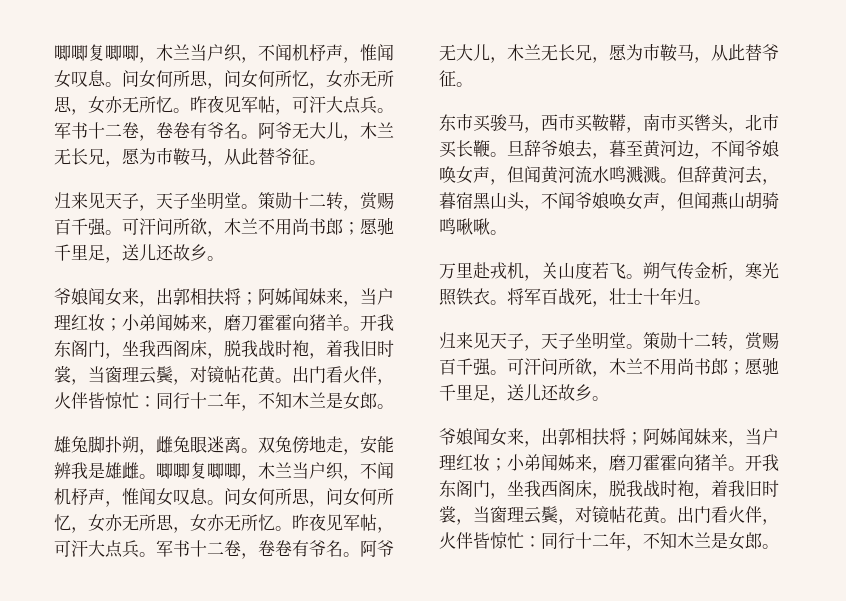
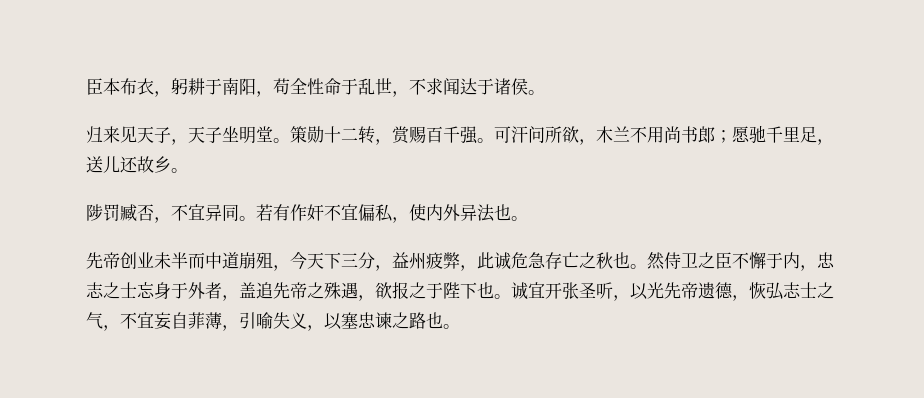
[54,44,394,63] [54,70,394,89] [54,96,394,115] [54,122,394,141] [54,148,309,167] 唧唧复唧唧，木兰当户织，不闻机杼声，惟闻女叹息。问女何所思，问女何所忆，女亦无所思，女亦无所忆。昨夜见军帖，可汗大点兵。军书十二卷，卷卷有爷名。阿爷无大儿，木兰无长兄，愿为市鞍马，从此替爷征 -> [86,78,528,97] 臣本布衣，躬耕于南阳，苟全性命于乱世，不求闻达于诸侯
[54,288,394,307] [54,314,394,333] [54,340,394,359] [54,365,394,385] [54,391,394,411] [54,436,394,455] [54,462,394,481] [54,488,394,507] [54,514,394,533] [54,540,394,559] [439,44,779,63] [439,70,473,87] [439,114,779,133] [439,140,779,159] [439,166,779,185] [439,192,779,211] [439,218,507,235] [439,262,779,281] [439,287,711,307] [439,332,779,351] [439,357,779,377] [439,384,609,403] [439,428,779,447] [439,454,779,473] [439,480,779,499] [439,505,779,525] [439,531,762,551] 爷娘闻女来，出郭相扶将；阿姊闻妹来，当户理红妆；小弟闻姊来，磨刀霍霍向猪羊。开我东阁门，坐我西阁床，脱我战时袍，着我旧时裳，当窗理云鬓，对镜帖花黄。出门看火伴，火伴皆惊忙：同行十二年，不知木兰是女郎。 // 雄兔脚扑朔，雌兔眼迷离。双兔傍地走，安能辨我是雄雌。唧唧复唧唧，木兰当户织，不闻机杼声，惟闻女叹息。问女何所思，问女何所忆，女亦无所思，女亦无所忆。昨夜见军帖，可汗大点兵。军书十二卷，卷卷有爷名。阿爷无大儿，木兰无长兄，愿为市鞍马，从此替爷征。 // 东市买骏马，西市买鞍鞯，南市买辔头，北市买长鞭。旦辞爷娘去，暮至黄河边，不闻爷娘唤女声，但闻黄河流水鸣溅溅。但辞黄河去，暮宿黑山头，不闻爷娘唤女声，但闻燕山胡骑鸣啾啾。 // 万里赴戎机，关山度若飞。朔气传金析，寒光照铁衣。将军百战死，壮士十年归。 // 归来见天子，天子坐明堂。策勋十二转，赏赐百千强。可汗问所欲，木兰不用尚书郎；愿驰千里足，送儿还故乡。 // 爷娘闻女来，出郭相扶将；阿姊闻妹来，当户理红妆；小弟闻姊来，磨刀霍霍向猪羊。开我东阁门，坐我西阁床，脱我战时袍，着我旧时裳，当窗理云鬓，对镜帖花黄。出门看火伴，火伴皆惊忙：同行十二年，不知木兰是女郎 -> [86,204,528,223] [86,251,835,271] [86,282,834,301] [86,312,443,331] 陟罚臧否，不宜异同。若有作奸不宜偏私，使内外异法也。 // 先帝创业未半而中道崩殂，今天下三分，益州疲弊，此诚危急存亡之秋也。然侍卫之臣不懈于内，忠志之士忘身于外者，盖追先帝之殊遇，欲报之于陛下也。诚宜开张圣听，以光先帝遗德，恢弘志士之气，不宜妄自菲薄，引喻失义，以塞忠谏之路也

